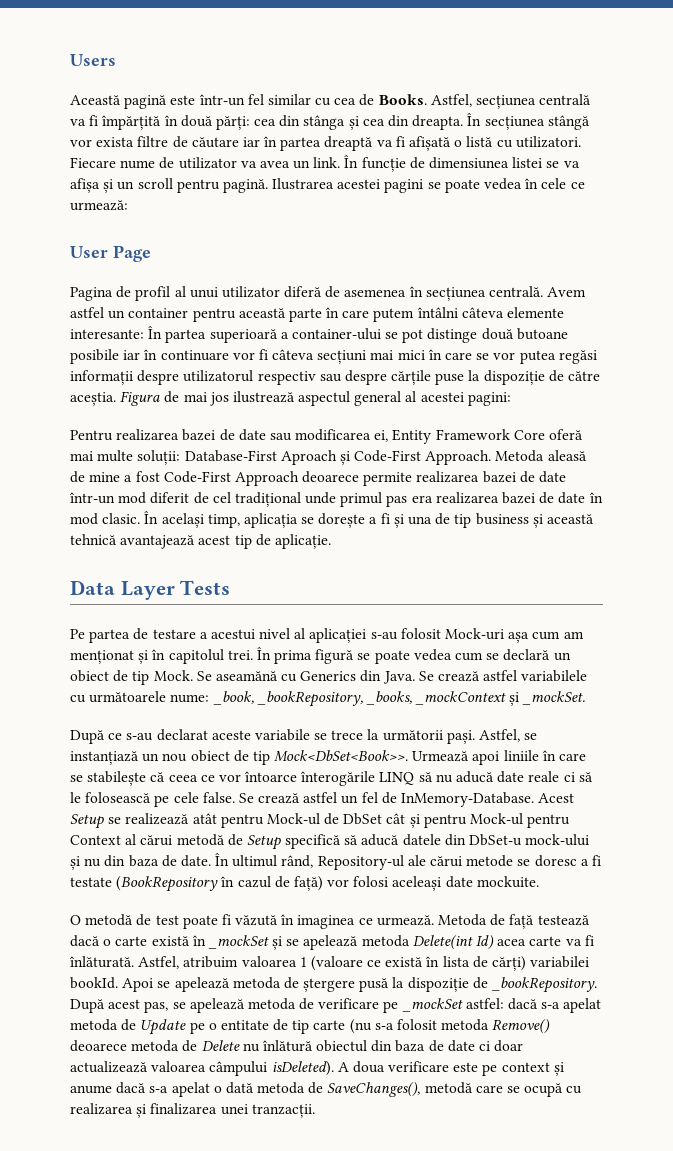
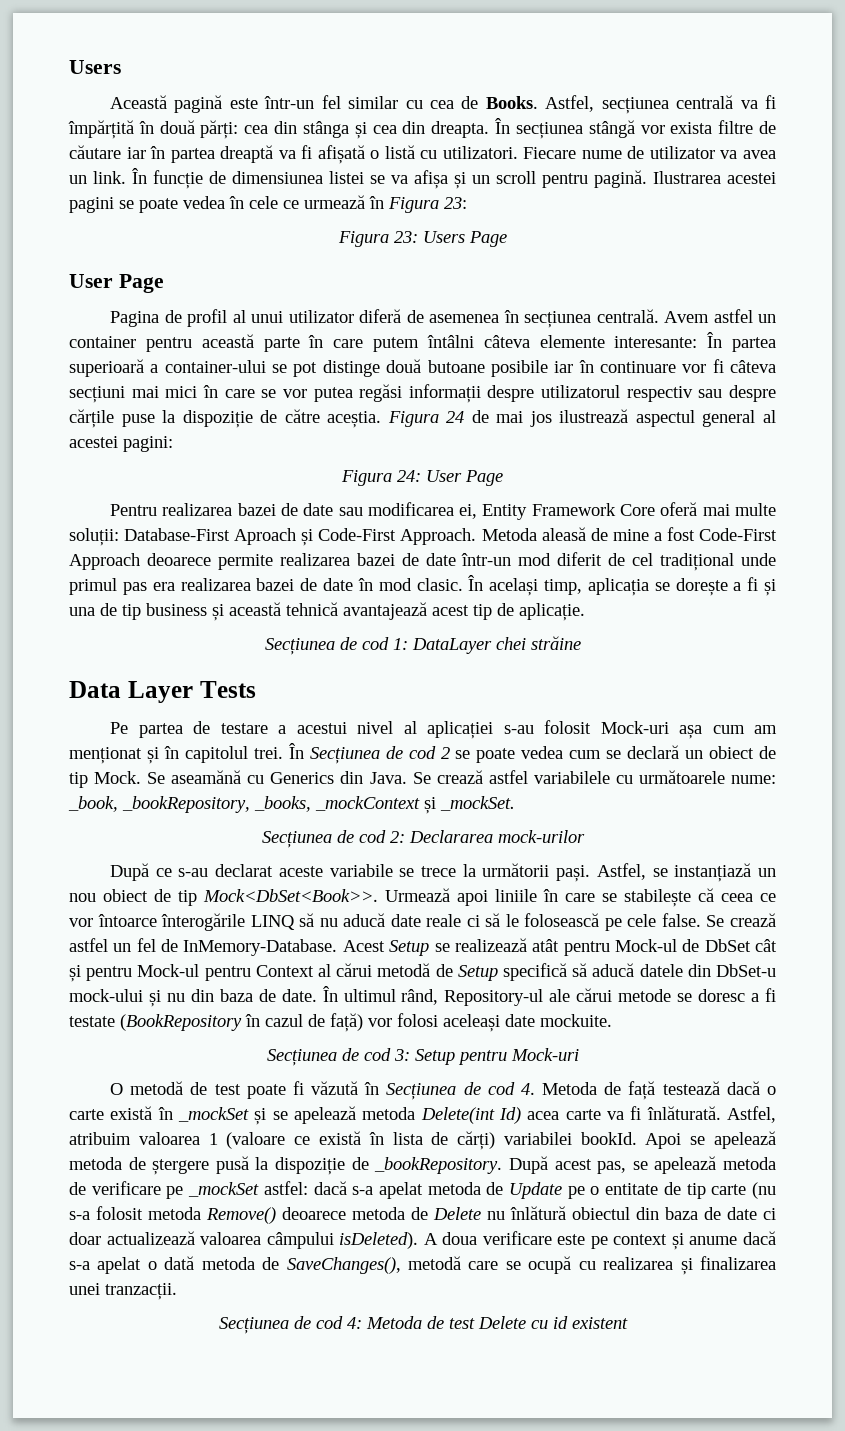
[70,200,128,211] urmează: -> [304,195,467,213] [337,231,507,247] urmează în Figura 23: // Figura 23: Users Page
(161, 398) none -> [446,411,465,423] 24
(511, 399) none -> [341,470,503,486] // Figura 24: User Page
(331, 541) none -> [264,636,581,655] // Secțiunea de cod 1: DataLayer chei străine
[274,649,355,664] prima figură -> [309,746,450,764] Secțiunea de cod 2
(586, 698) none -> [261,830,585,848] // Secțiunea de cod 2: Declararea mock-urilor
(539, 882) none -> [266,1048,579,1066] // Secțiunea de cod 3: Setup pentru Mock-uri
[297,915,434,929] imaginea ce urmează. -> [386,1082,535,1100] Secțiunea de cod 4.
(315, 1111) none -> [218,1316,628,1334] // Secțiunea de cod 4: Metoda de test Delete cu id existent

